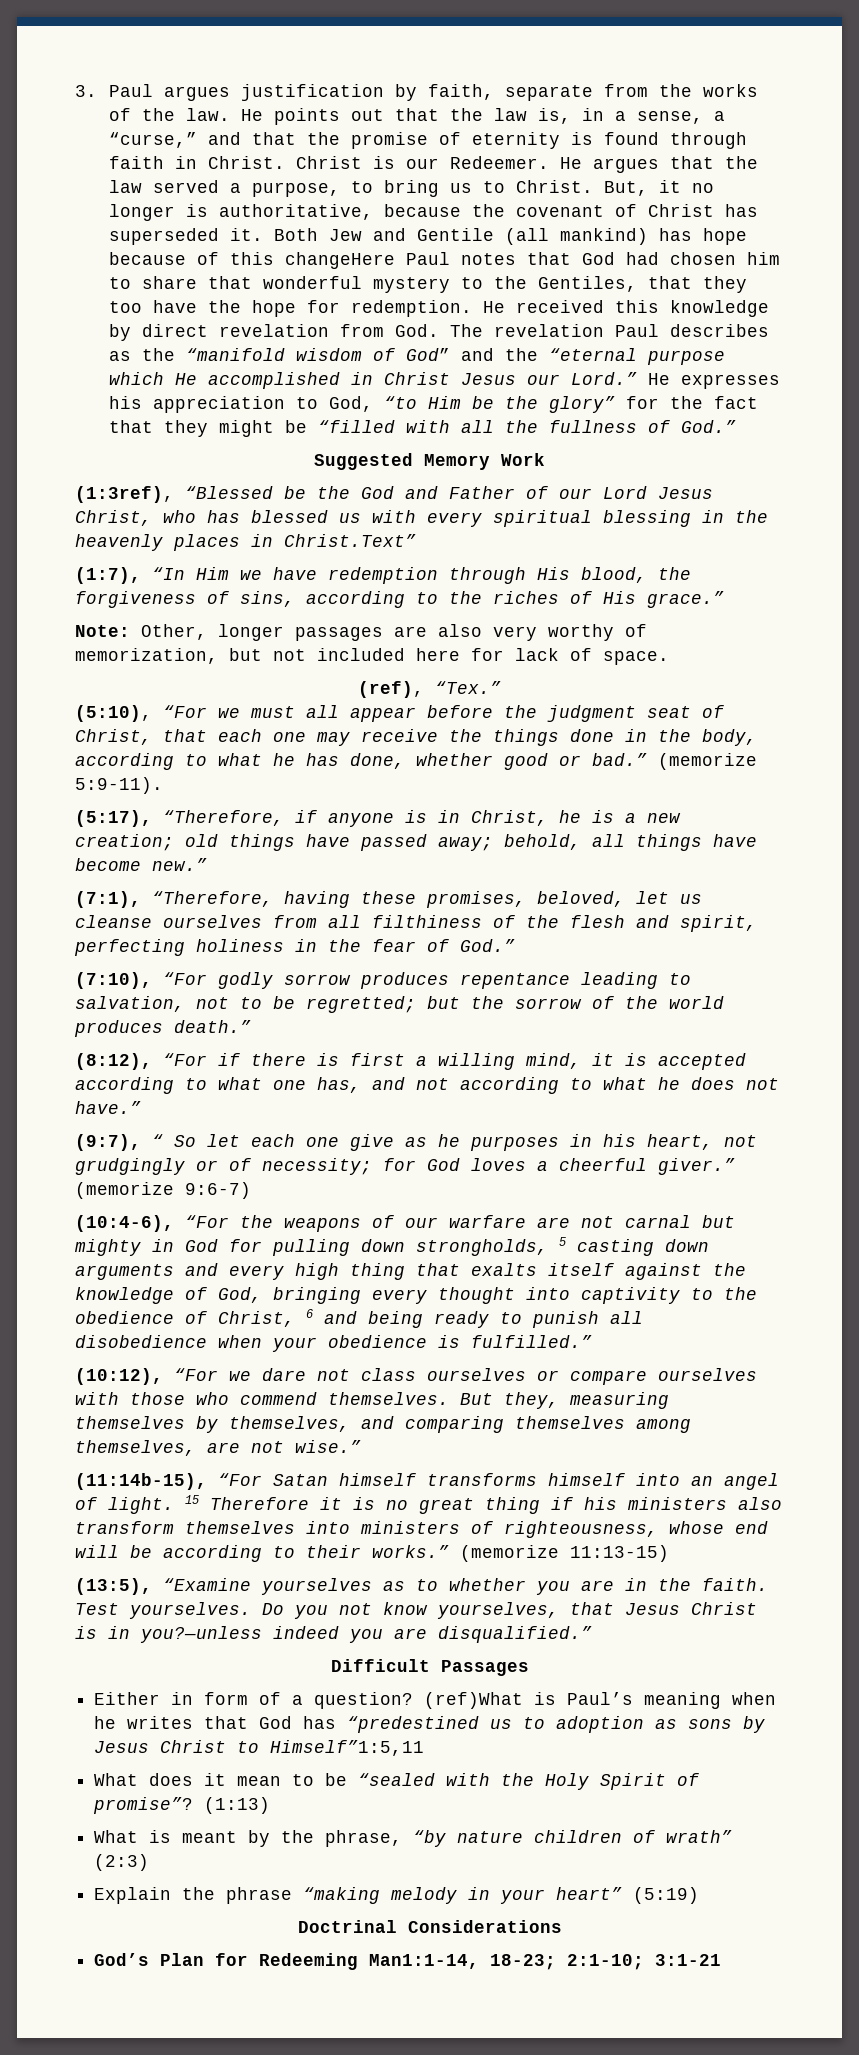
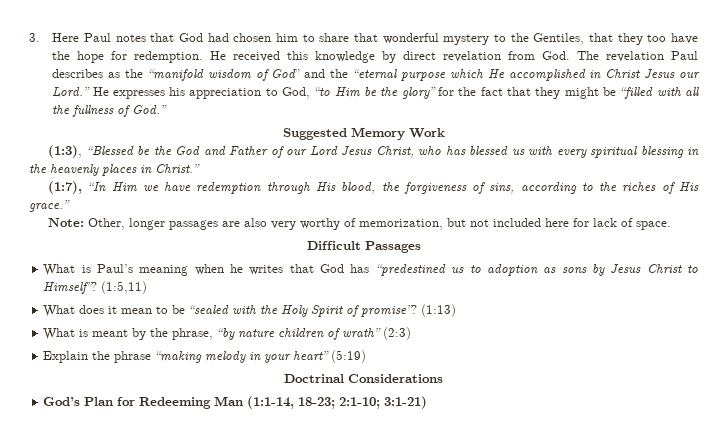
[108,84,758,101] [108,108,725,125] [108,132,747,149] [108,156,758,173] [108,180,714,197] [108,204,758,221] [108,228,747,245] [108,252,395,269] Paul argues justification by faith, separate from the works of the law. He points out that the law is, in a sense, a “curse,” and that the promise of eternity is found through faith in Christ. Christ is our Redeemer. He argues that the law served a purpose, to bring us to Christ. But, it no longer is authoritative, because the covenant of Christ has superseded it. Both Jew and Gentile (all mankind) has hope because of this changeHere -> [52,33,80,42] Here
[75,486,174,503] (1:3ref), -> [48,145,83,158] (1:3),
[284,534,416,547] Christ.Text” -> [155,164,200,174] Christ.”
[358,681,501,698] [75,705,724,722] [75,729,757,746] [75,753,757,770] [75,777,163,794] [75,810,681,827] [75,834,757,851] [75,858,207,871] [75,891,702,908] [75,915,757,932] [74,939,515,956] [75,972,691,989] [75,996,724,1013] [74,1020,251,1037] [75,1053,746,1070] [75,1077,779,1094] [75,1101,141,1114] [75,1134,757,1151] [75,1158,735,1175] [75,1182,251,1199] [75,1215,735,1232] [75,1237,709,1256] [75,1263,746,1280] [75,1287,757,1304] [75,1309,643,1328] [75,1335,592,1352] [75,1368,757,1385] [75,1392,669,1409] [75,1416,691,1433] [75,1440,361,1456] [75,1473,779,1490] [75,1495,782,1514] [75,1521,768,1538] [75,1545,669,1562] [75,1578,768,1595] [75,1602,757,1619] [75,1626,592,1643] [330,1659,529,1676] [94,1692,524,1709] (ref), “Tex.” // (5:10), “For we must all appear before the judgment seat of Christ, that each one may receive the things done in the body, according to what he has done, whether good or bad.” (memorize 5:9-11). // (5:17), “Therefore, if anyone is in Christ, he is a new creation; old things have passed away; behold, all things have become new.” // (7:1), “Therefore, having these promises, beloved, let us cleanse ourselves from all filthiness of the flesh and spirit, perfecting holiness in the fear of God.” // (7:10), “For godly sorrow produces repentance leading to salvation, not to be regretted; but the sorrow of the world produces death.” // (8:12), “For if there is first a willing mind, it is accepted according to what one has, and not according to what he does not have.” // (9:7), “ So let each one give as he purposes in his heart, not grudgingly or of necessity; for God loves a cheerful giver.” (memorize 9:6-7) // (10:4-6), “For the weapons of our warfare are not carnal but mighty in God for pulling down strongholds, 5 casting down arguments and every high thing that exalts itself against the knowledge of God, bringing every thought into captivity to the obedience of Christ, 6 and being ready to punish all disobedience when your obedience is fulfilled.” // (10:12), “For we dare not class ourselves or compare ourselves with those who commend themselves. But they, measuring themselves by themselves, and comparing themselves among themselves, are not wise.” // (11:14b-15), “For Satan himself transforms himself into an angel of light. 15 Therefore it is no great thing if his ministers also transform themselves into ministers of righteousness, whose end will be according to their works.” (memorize 11:13-15) // (13:5), “Examine yourselves as to whether you are in the faith. Test yourselves. Do you not know yourselves, that Jesus Christ is in you?—unless indeed you are disqualified.” // Difficult Passages // Either in form of a question? (ref)What -> [306,241,421,253] [43,264,76,276] Difficult Passages // What
[270,1740,425,1756] Himself”1:5,11 -> [43,281,148,294] Himself”? (1:5,11)
[369,1954,480,1969] Man1:1-14, -> [214,396,295,409] Man (1:1-14,
[655,1954,722,1966] 3:1-21 -> [384,396,428,409] 3:1-21)

